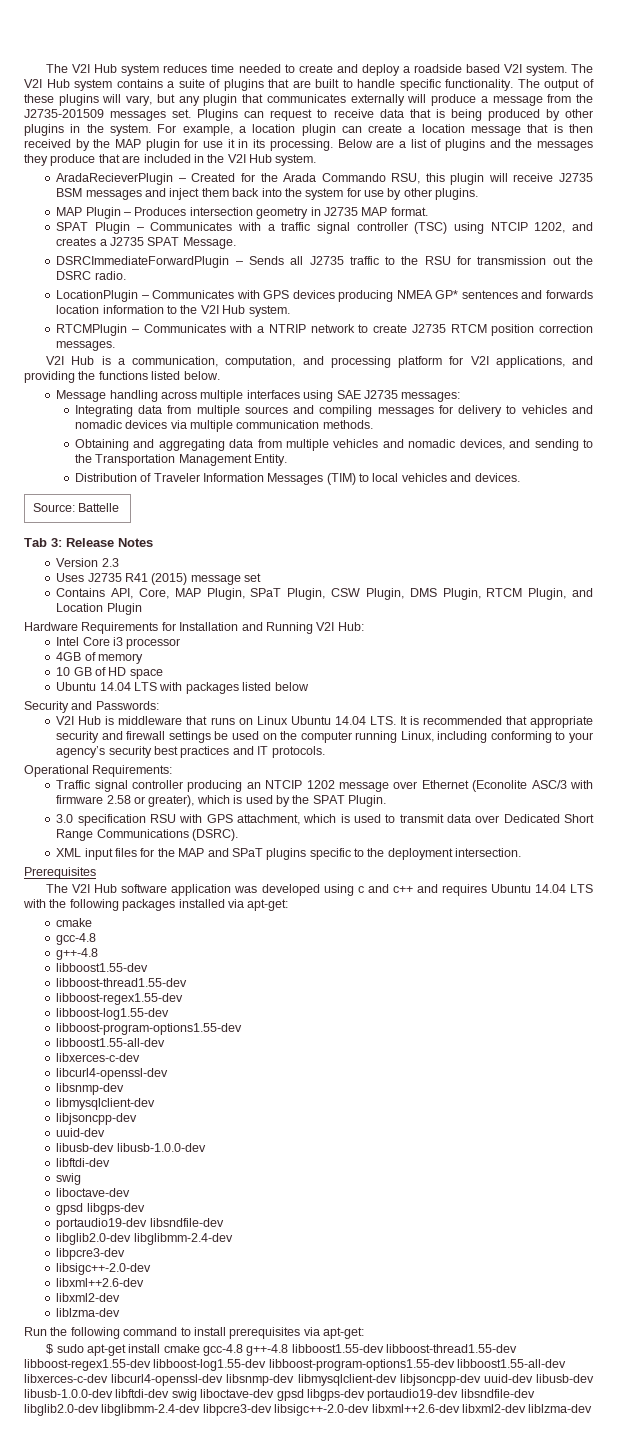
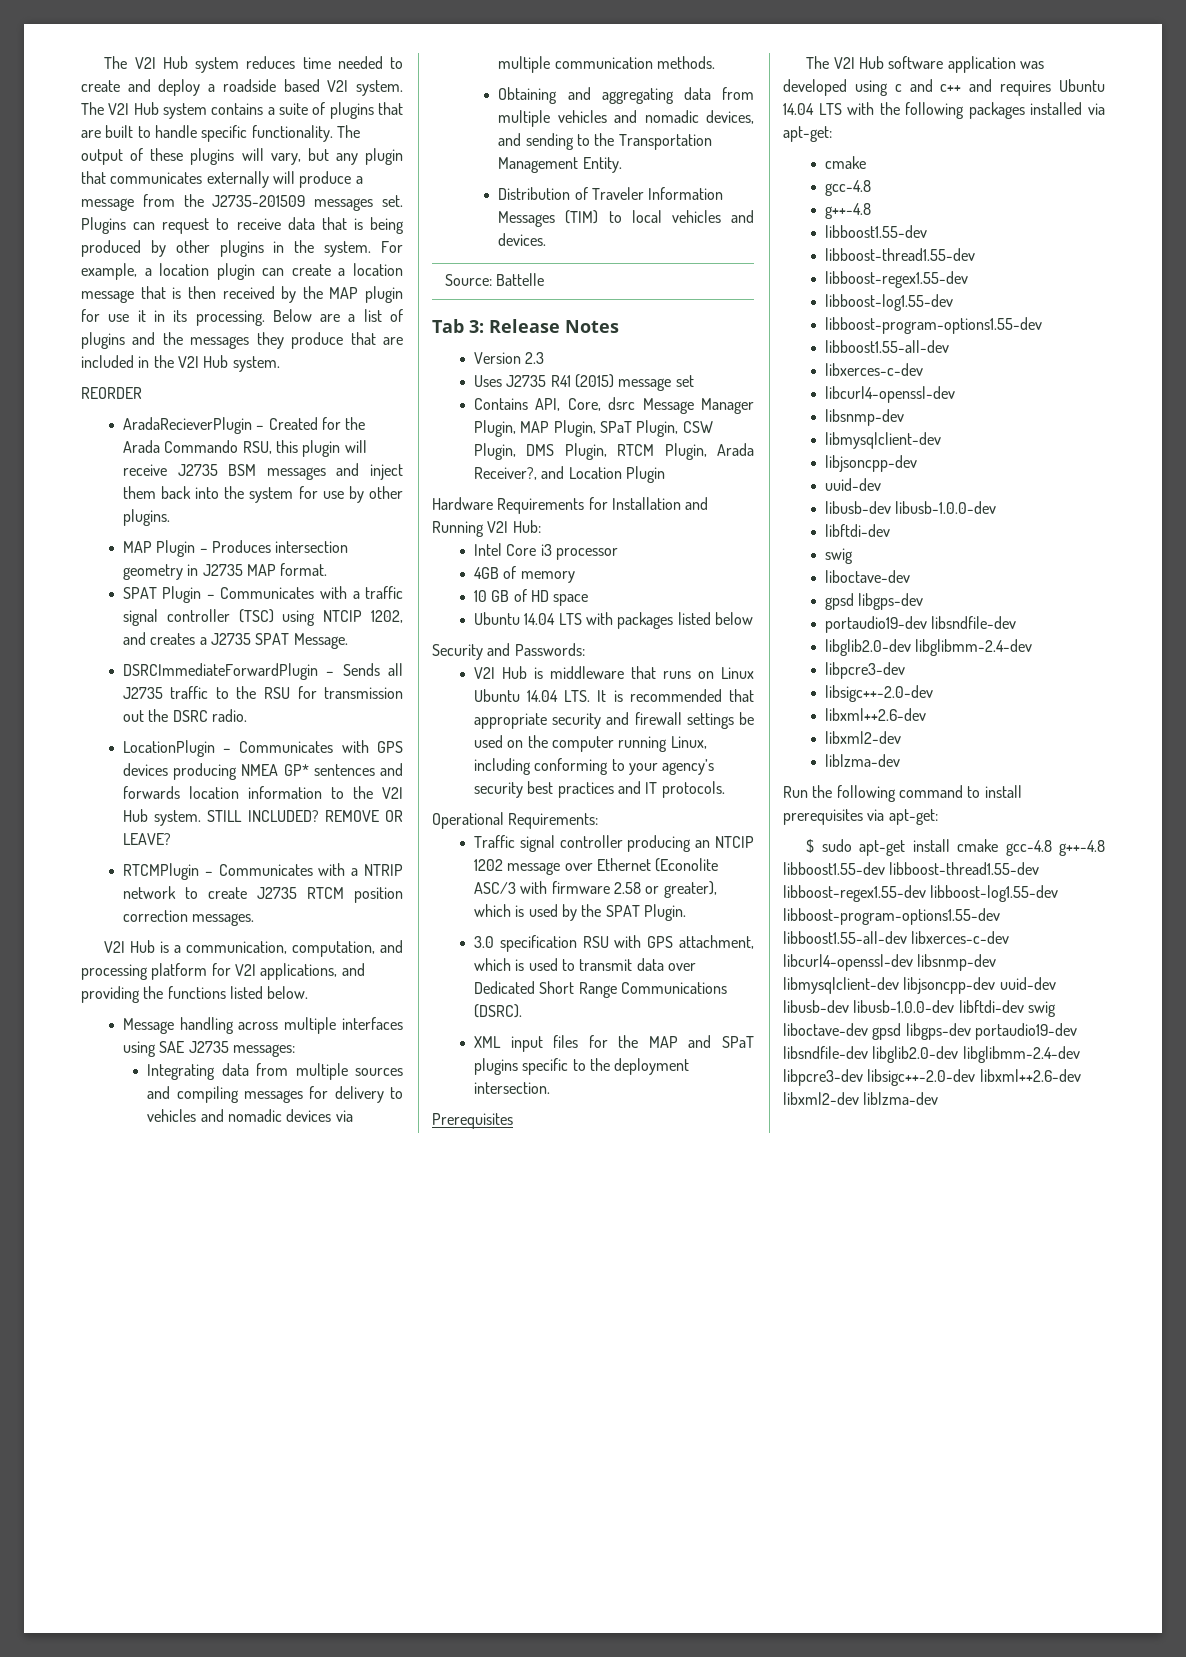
(317, 160) none -> [81,387,142,399] // REORDER
(290, 311) none -> [207,810,403,822] [122,833,171,845] STILL INCLUDED? REMOVE OR LEAVE?
(169, 593) none -> [608,397,754,414] [473,420,516,437] dsrc Message Manager Plugin,
(567, 594) none -> [717,443,754,456] [473,467,537,480] Arada Receiver?,

